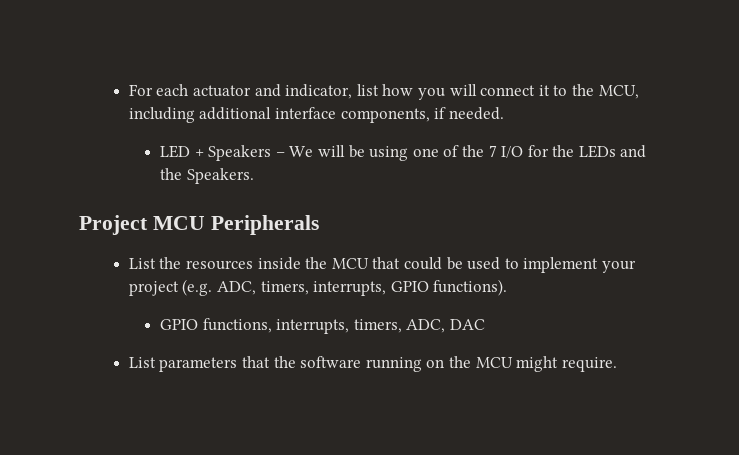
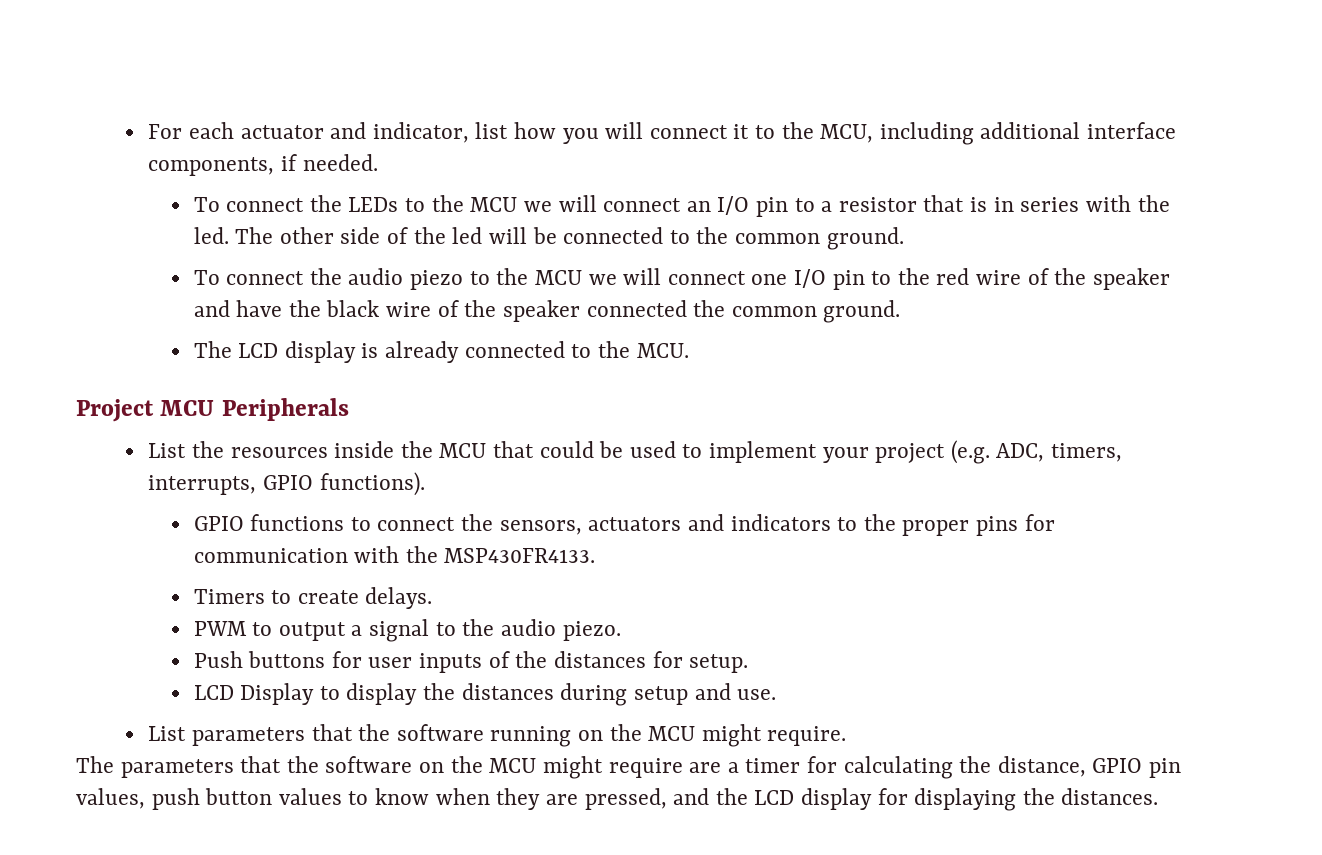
[160,145,647,161] [160,168,254,184] LED + Speakers – We will be using one of the 7 I/O for the LEDs and the Speakers. -> [193,195,1170,217] [193,227,904,250] [193,268,1170,290] [193,300,901,323] [193,341,689,363] To connect the LEDs to the MCU we will connect an I/O pin to a resistor that is in series with the led. The other side of the led will be connected to the common ground. // To connect the audio piezo to the MCU we will connect one I/O pin to the red wire of the speaker and have the black wire of the speaker connected the common ground. // The LCD display is already connected to the MCU.
[202,318,485,334] functions, interrupts, timers, ADC, DAC -> [250,514,1055,536] [193,546,596,563] [193,587,433,609] [193,619,621,642] [193,651,749,673] [193,683,777,706] functions to connect the sensors, actuators and indicators to the proper pins for communication with the MSP430FR4133. // Timers to create delays. // PWM to output a signal to the audio piezo. // Push buttons for user inputs of the distances for setup. // LCD Display to display the distances during setup and use.
(617, 364) none -> [76,756,1182,779] [76,788,1159,811] // The parameters that the software on the MCU might require are a timer for calculating the distance, GPIO pin values, push button values to know when they are pressed, and the LCD display for displaying the distances.

